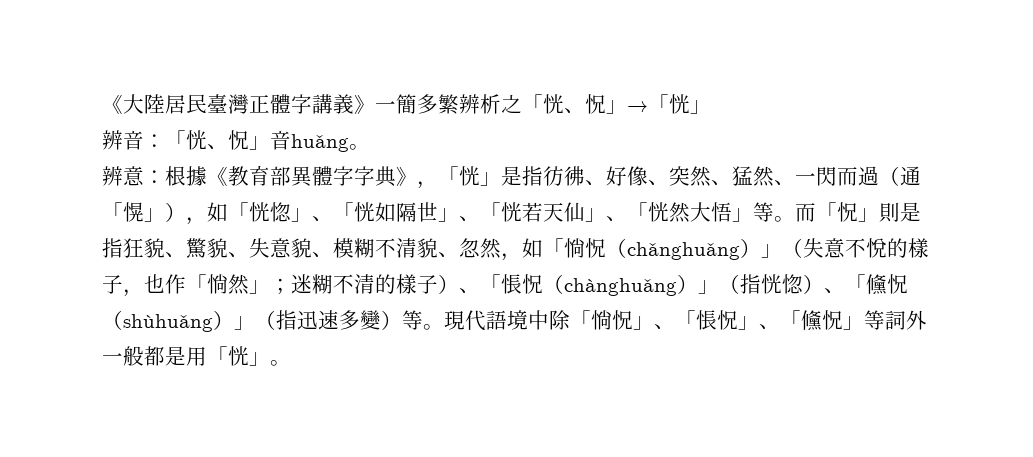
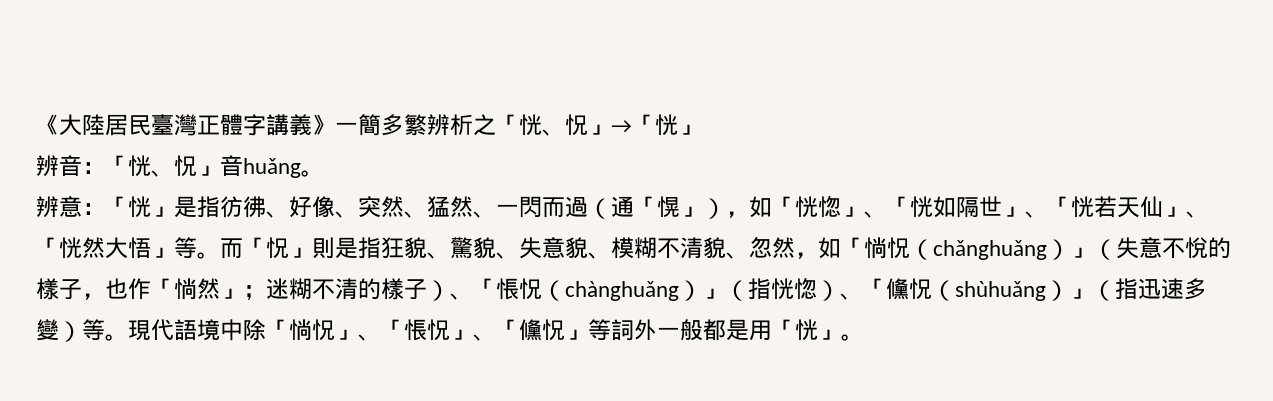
[165,166,438,189] 根據《教育部異體字字典》， -> (105, 209) none

